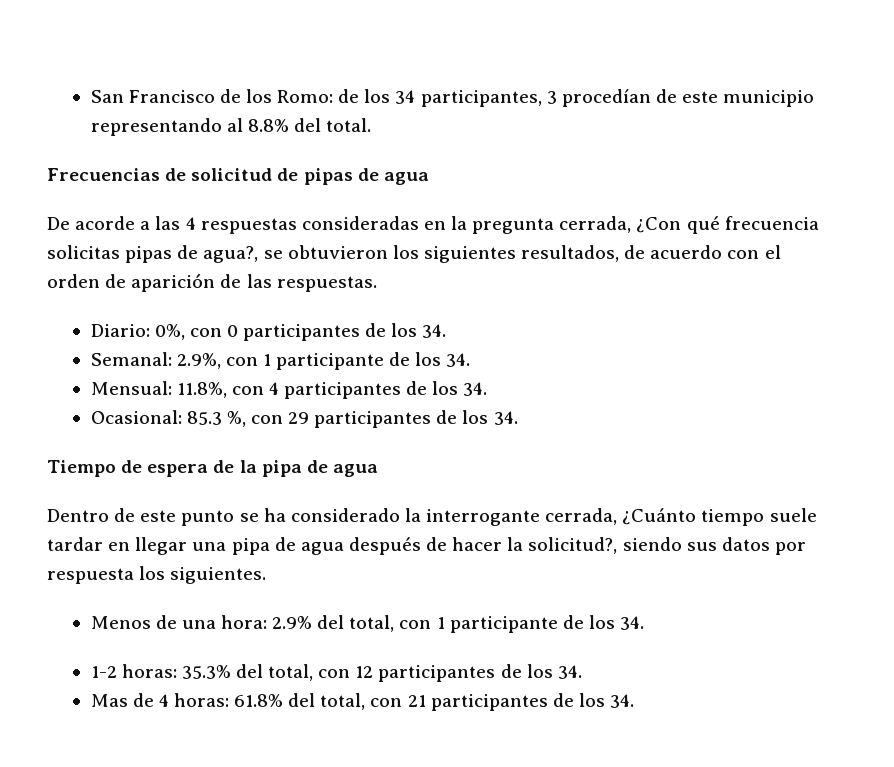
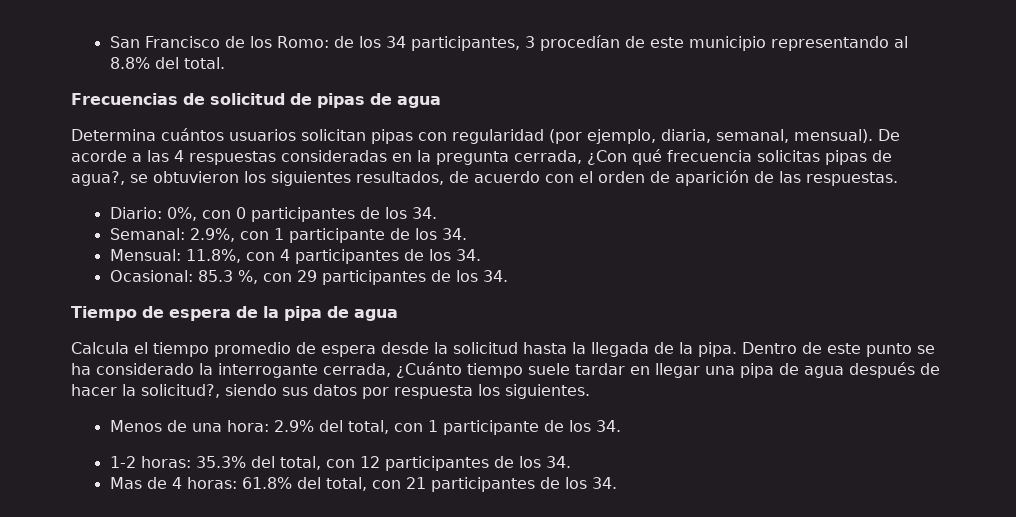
(429, 178) none -> [71,128,873,144] Determina cuántos usuarios solicitan pipas con regularidad (por ejemplo, diaria, semanal, mensual).
(378, 470) none -> [71,342,737,357] Calcula el tiempo promedio de espera desde la solicitud hasta la llegada de la pipa.

